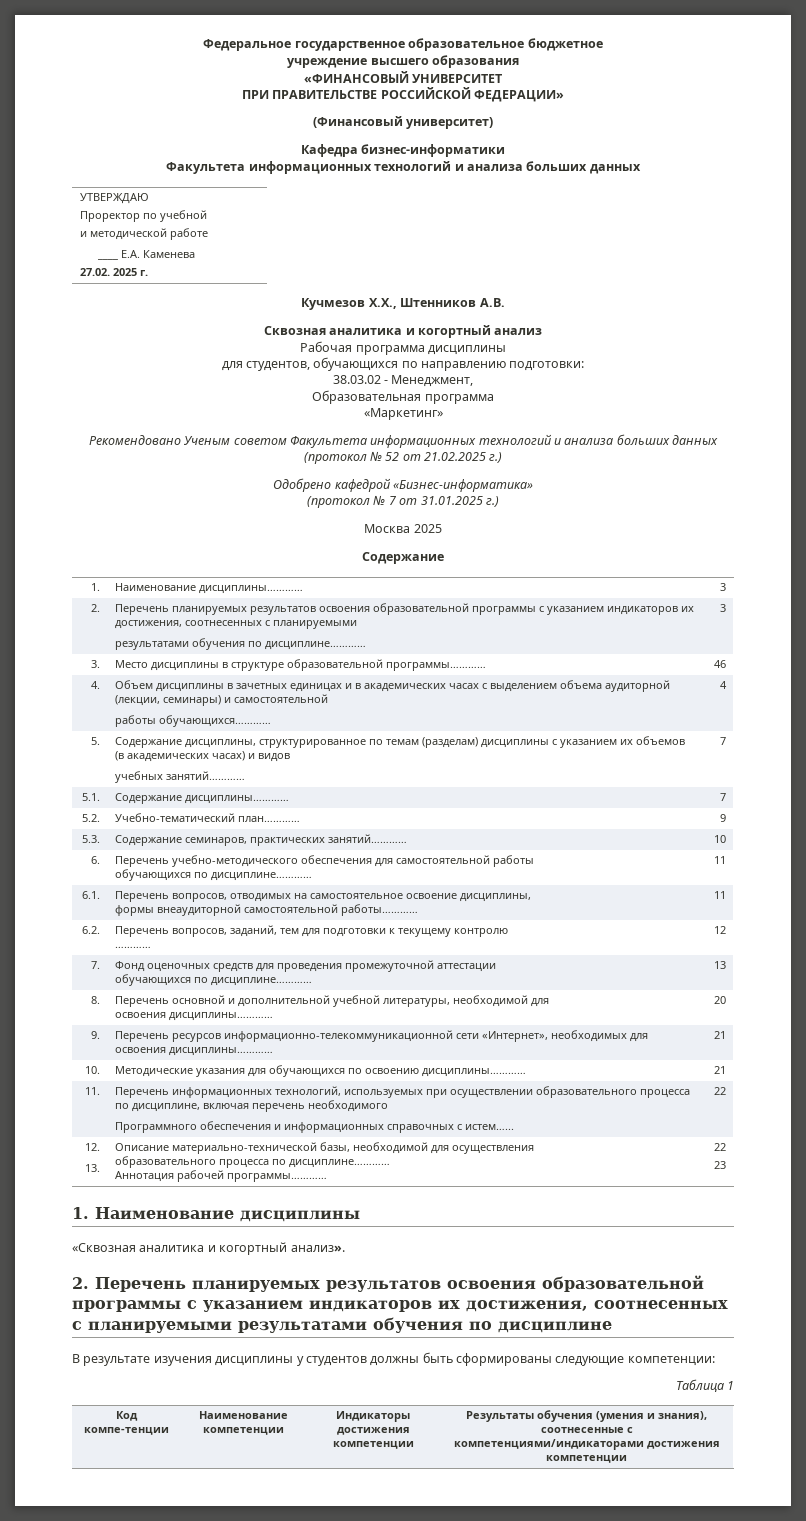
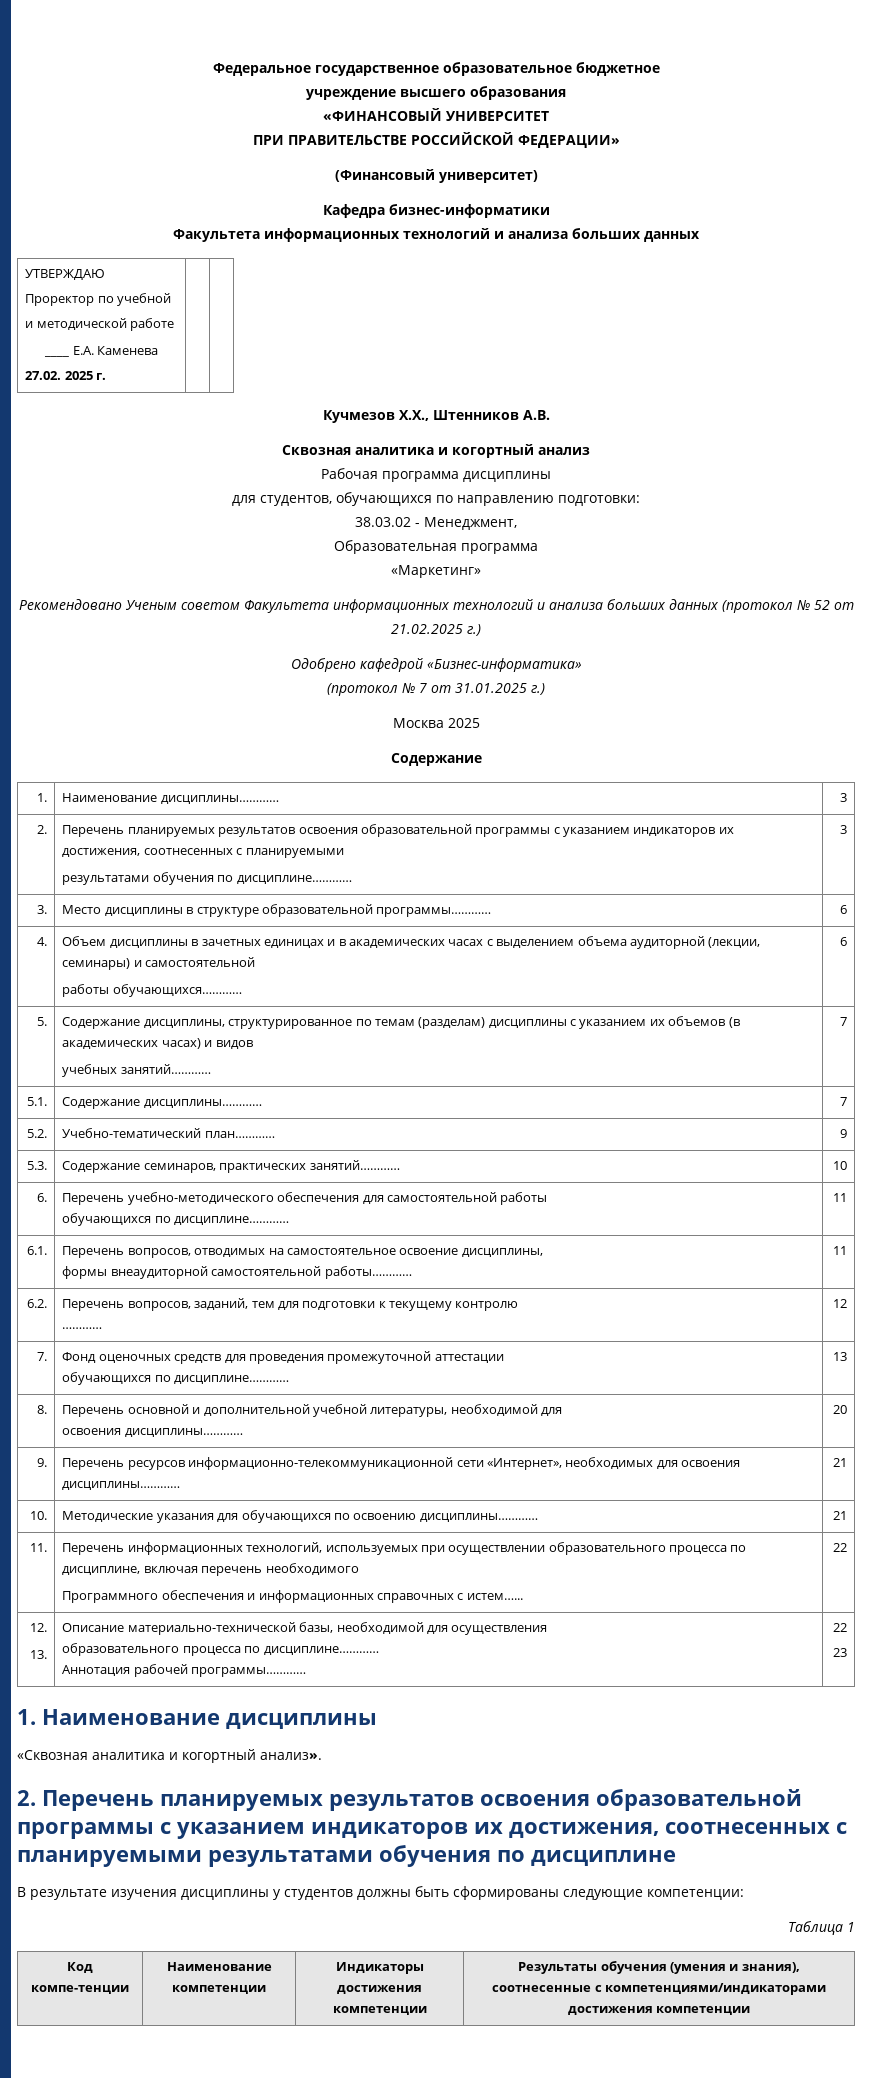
[713,660,726,668] 46 -> [839,905,847,914] 6
[719,681,727,689] 4 -> [839,937,847,946] 6

